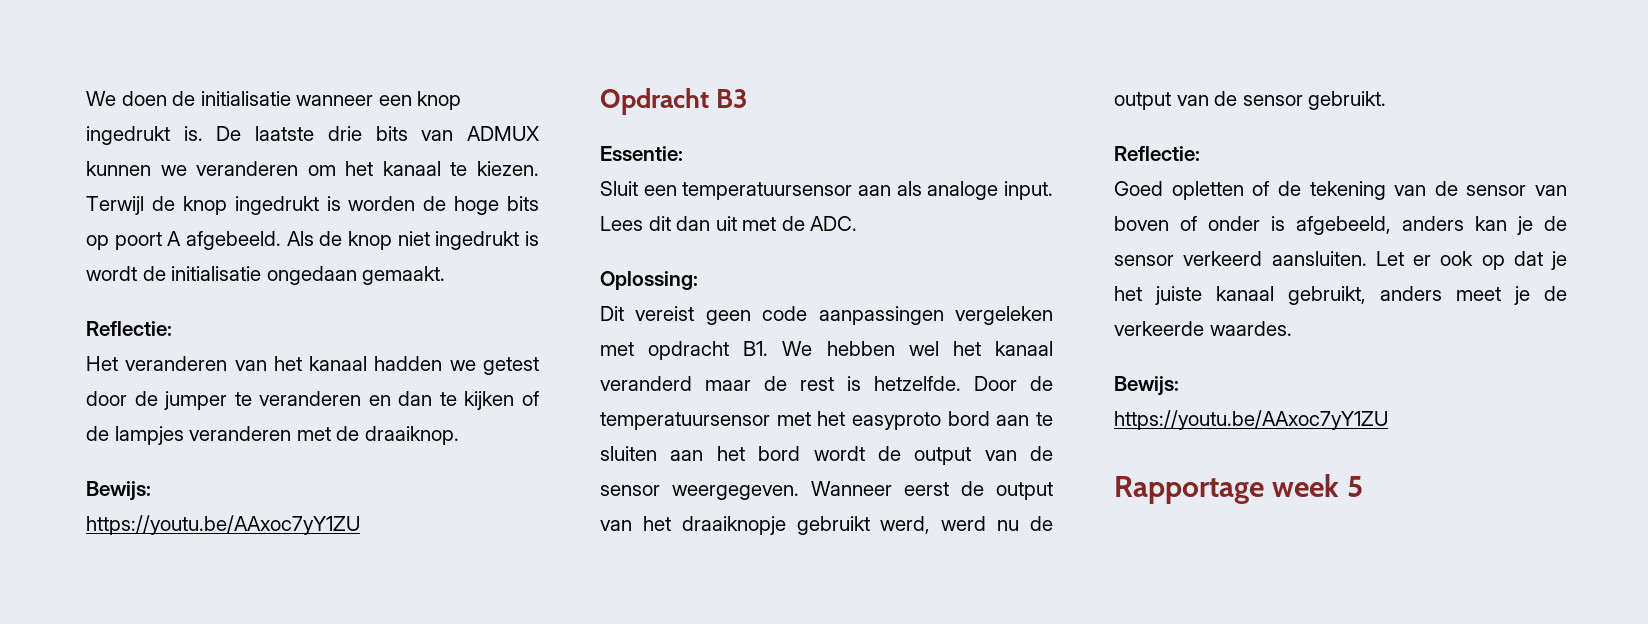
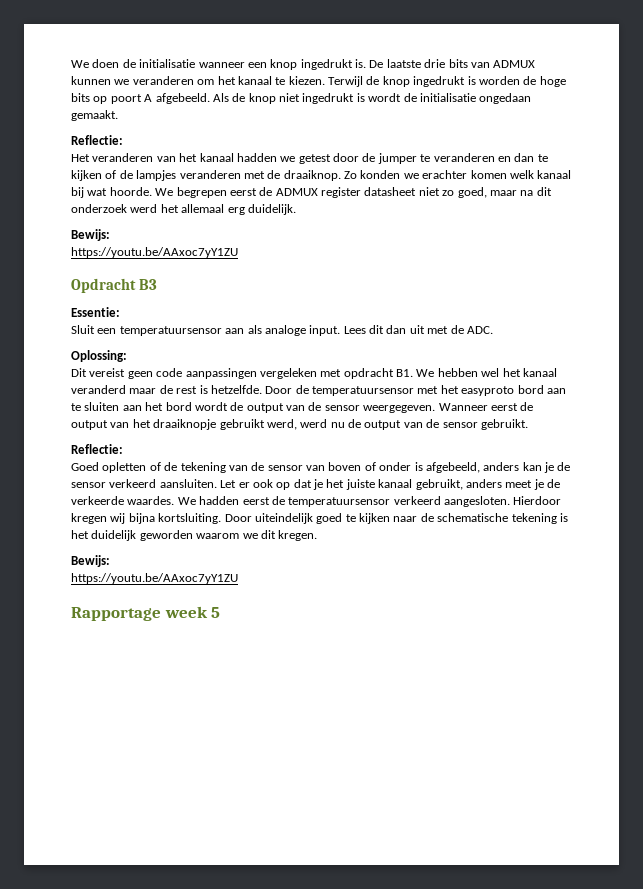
(459, 435) none -> [344,170,572,179] [71,187,552,198] [71,204,296,215] Zo konden we erachter komen welk kanaal bij wat hoorde. We begrepen eerst de ADMUX register datasheet niet zo goed, maar na dit onderzoek werd het allemaal erg duidelijk.
(1292, 328) none -> [177,496,562,507] [71,513,568,524] [71,530,318,541] We hadden eerst de temperatuursensor verkeerd aangesloten. Hierdoor kregen wij bijna kortsluiting. Door uiteindelijk goed te kijken naar de schematische tekening is het duidelijk geworden waarom we dit kregen.

